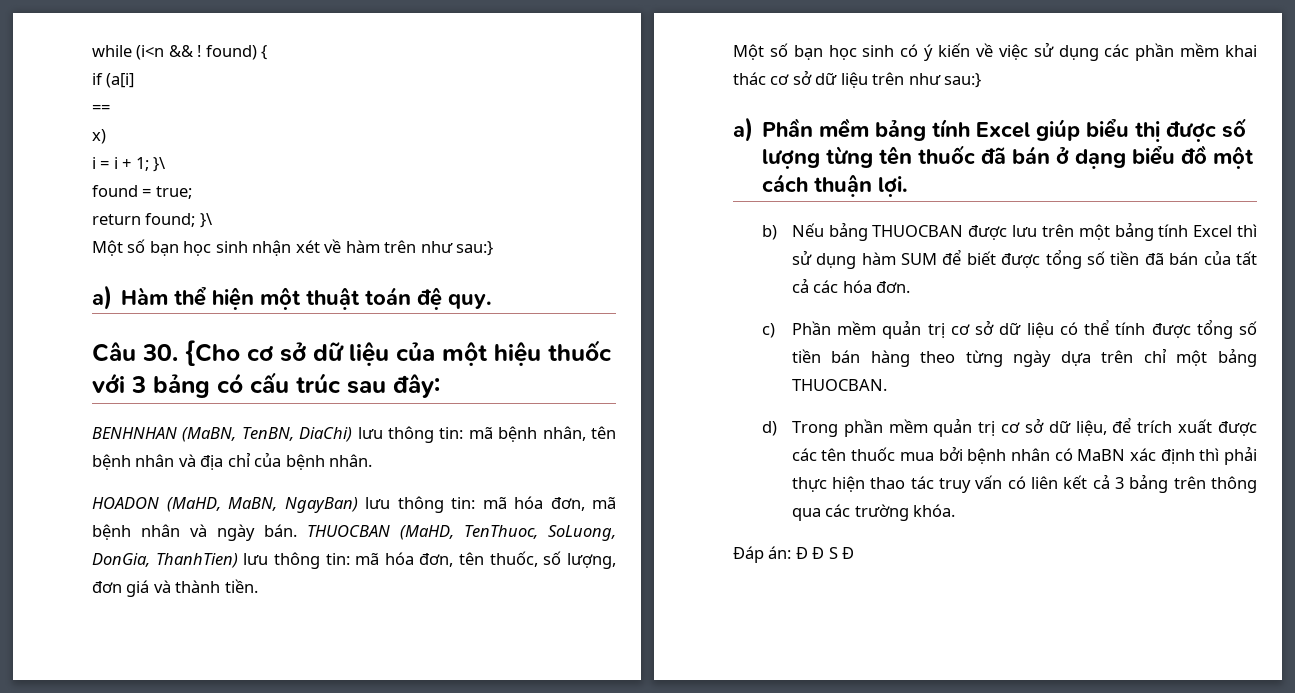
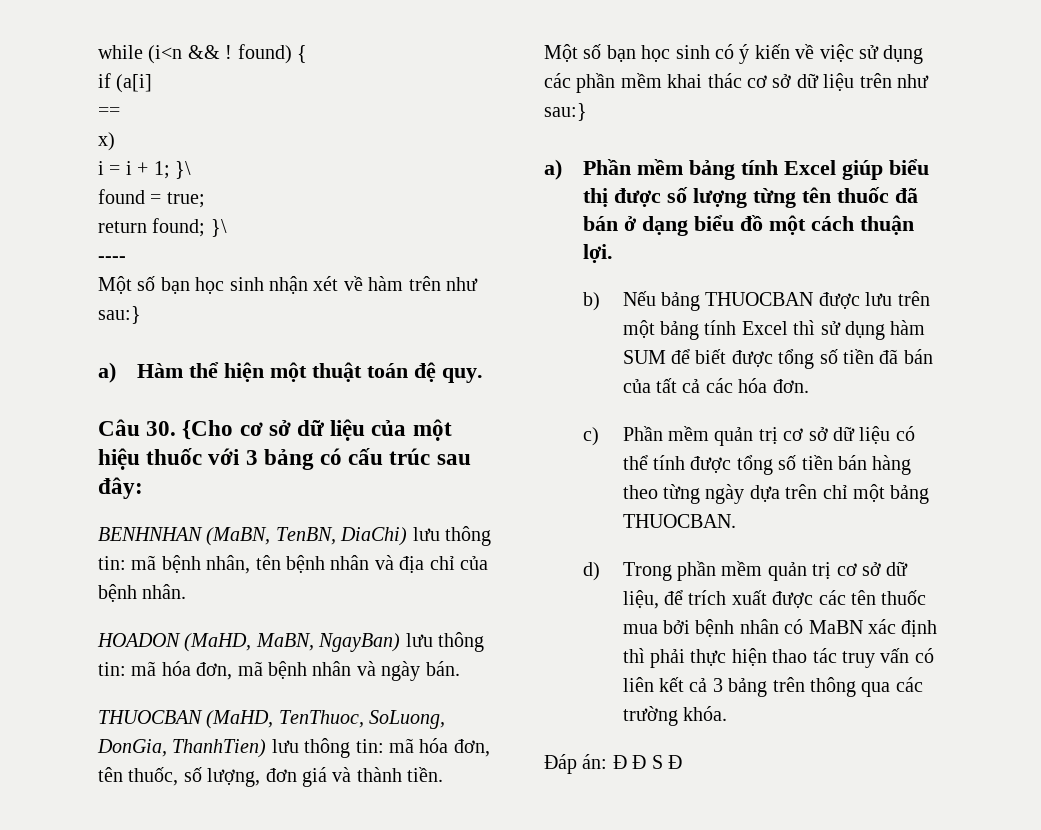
(212, 220) none -> [98,256,126,262] // ----
(297, 530) none -> (460, 668) //

